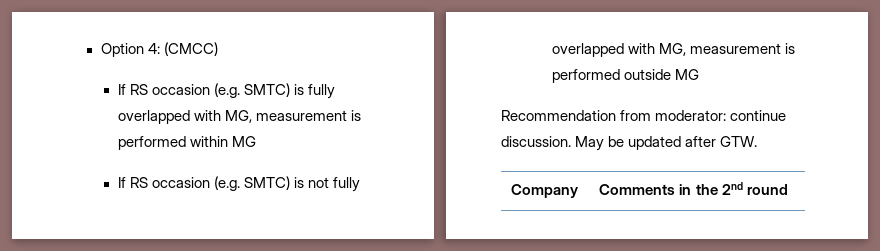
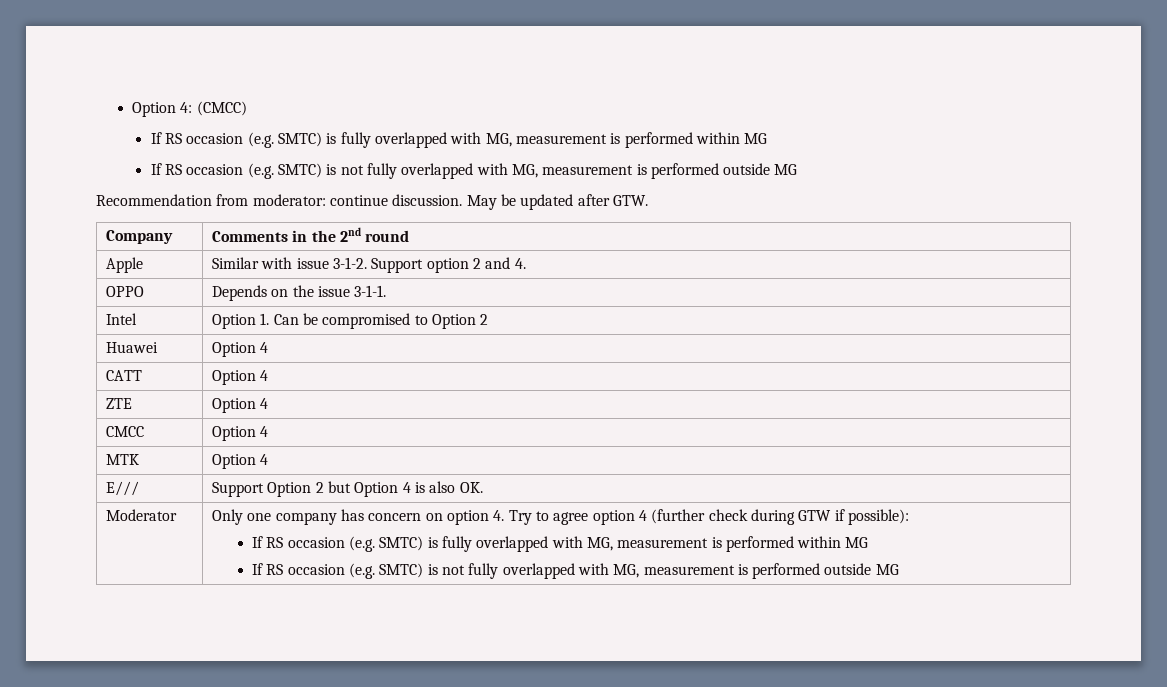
(788, 189) none -> [106,257,144,273] [212,257,526,273] [106,286,145,297] [212,285,387,301] [106,313,138,325] [212,313,489,329] [106,342,159,353] [212,342,269,357] [106,370,143,381] [212,370,269,385] [106,398,133,409] [212,398,269,413] [106,426,145,437] [212,426,269,441] [106,454,140,465] [212,454,269,469] [106,481,140,496] [212,481,483,497] [106,509,178,521] [212,509,909,525] [251,536,869,552] [251,563,899,579] // Apple | Similar with issue 3-1-2. Support option 2 and 4. // OPPO | Depends on the issue 3-1-1. // Intel | Option 1. Can be compromised to Option 2 // Huawei | Option 4 // CATT | Option 4 // ZTE | Option 4 // CMCC | Option 4 // MTK | Option 4 // E/// | Support Option 2 but Option 4 is also OK. // Moderator | Only one company has concern on option 4. Try to agree option 4 (further check during GTW if possible): // If RS occasion (e.g. SMTC) is fully overlapped with MG, measurement is performed within MG // If RS occasion (e.g. SMTC) is not fully overlapped with MG, measurement is performed outside MG

